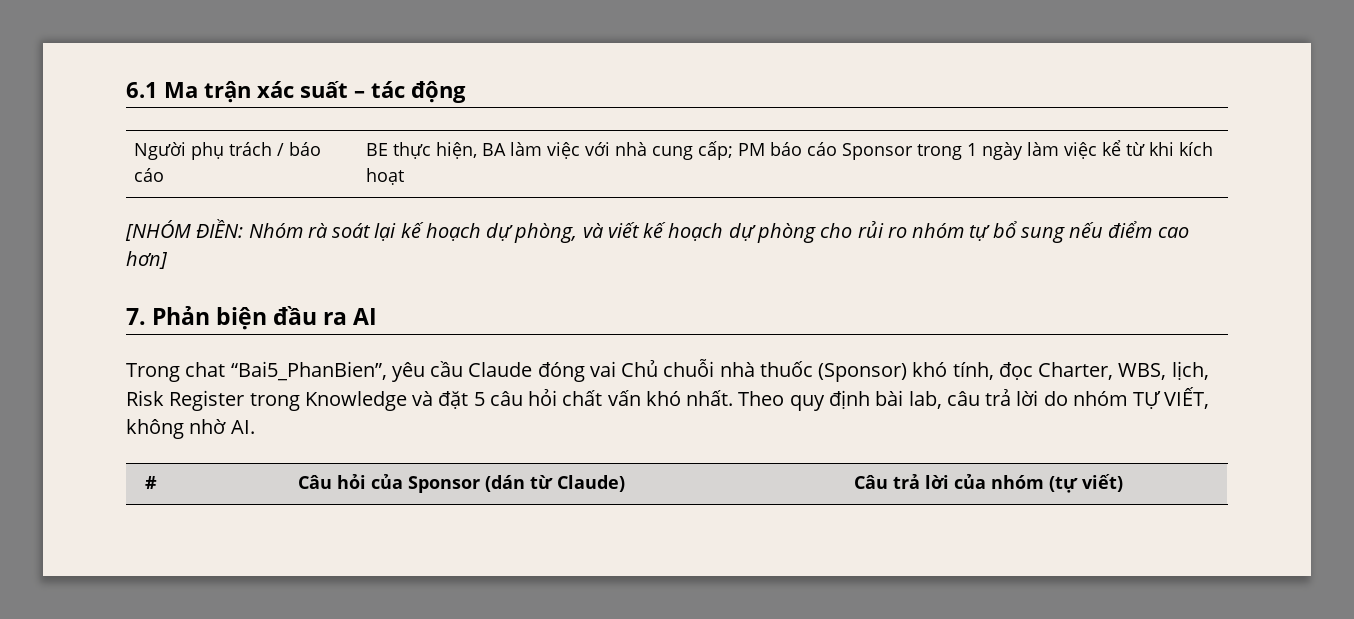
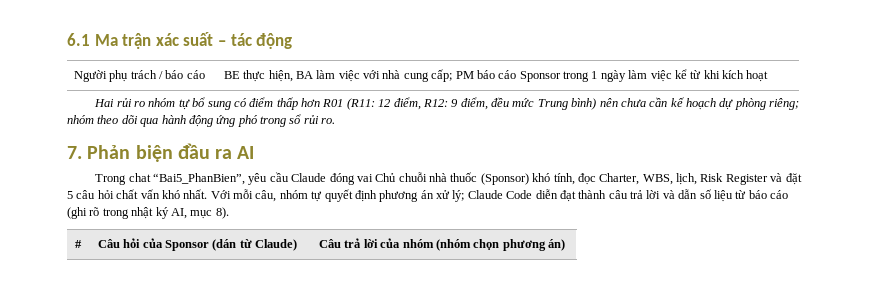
[125,219,853,243] [NHÓM ĐIỀN: Nhóm rà soát lại kế hoạch dự phòng, và viết kế hoạch dự phòng cho -> [94,99,115,107] Hai
[1069,221,1189,238] [126,251,168,269] nếu điểm cao hơn] -> [233,97,800,110] [67,114,336,127] có điểm thấp hơn R01 (R11: 12 điểm, R12: 9 điểm, đều mức Trung bình) nên chưa cần kế hoạch dự phòng riêng; nhóm theo dõi qua hành động ứng phó trong sổ rủi ro.
[249,391,407,411] trong Knowledge -> (768, 179) none
[738,387,1210,411] [126,419,255,439] Theo quy định bài lab, câu trả lời do nhóm TỰ VIẾT, không nhờ AI. -> [210,189,788,202] [67,207,229,219] Với mỗi câu, nhóm tự quyết định phương án xử lý; Claude Code diễn đạt thành câu trả lời và dẫn số liệu từ báo cáo (ghi rõ trong nhật ký AI, mục 8).
[1048,474,1123,493] (tự viết) -> [435,239,565,251] (nhóm chọn phương án)

